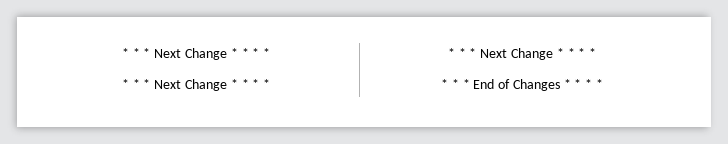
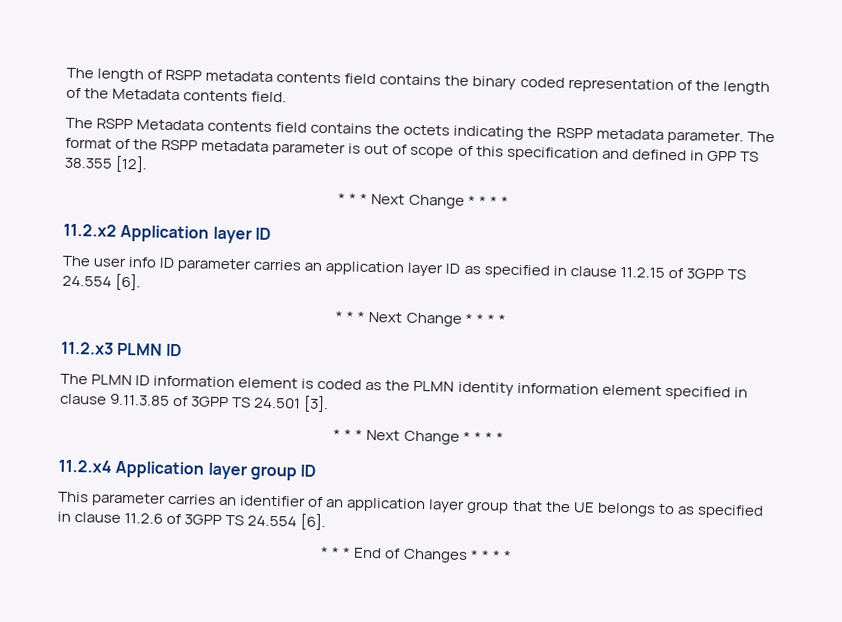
[121,48,271,60] [121,79,271,91] [447,48,597,60] * * * Next Change * * * * // * * * Next Change * * * * // * * * Next Change * * * * -> [66,67,770,96] [66,87,288,103] [65,117,775,145] [65,137,759,162] [64,155,149,173] [338,193,509,209] [63,223,271,244] [62,255,746,280] [62,273,142,291] [335,311,506,327] [61,341,182,357] [60,373,748,401] [60,393,330,413] [333,429,504,445] [58,459,317,481] [58,491,764,519] [57,511,327,531] The length of RSPP metadata contents field contains the binary coded representation of the length of the Metadata contents field. // The RSPP Metadata contents field contains the octets indicating the RSPP metadata parameter. The format of the RSPP metadata parameter is out of scope of this specification and defined in GPP TS 38.355 [12]. // * * * Next Change * * * * // 11.2.x2 Application layer ID // The user info ID parameter carries an application layer ID as specified in clause 11.2.15 of 3GPP TS 24.554 [6]. // * * * Next Change * * * * // 11.2.x3 PLMN ID // The PLMN ID information element is coded as the PLMN identity information element specified in clause 9.11.3.85 of 3GPP TS 24.501 [3]. // * * * Next Change * * * * // 11.2.x4 Application layer group ID // This parameter carries an identifier of an application layer group that the UE belongs to as specified in clause 11.2.6 of 3GPP TS 24.554 [6].

